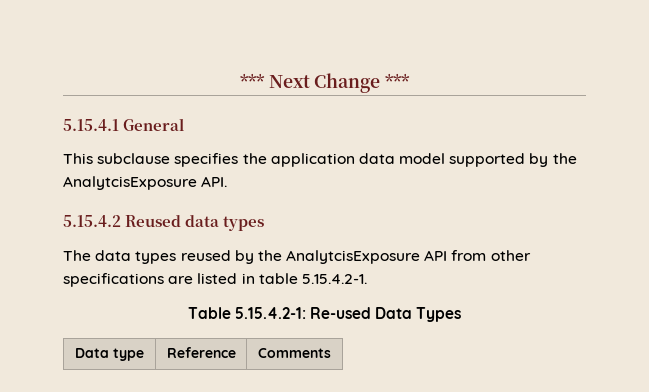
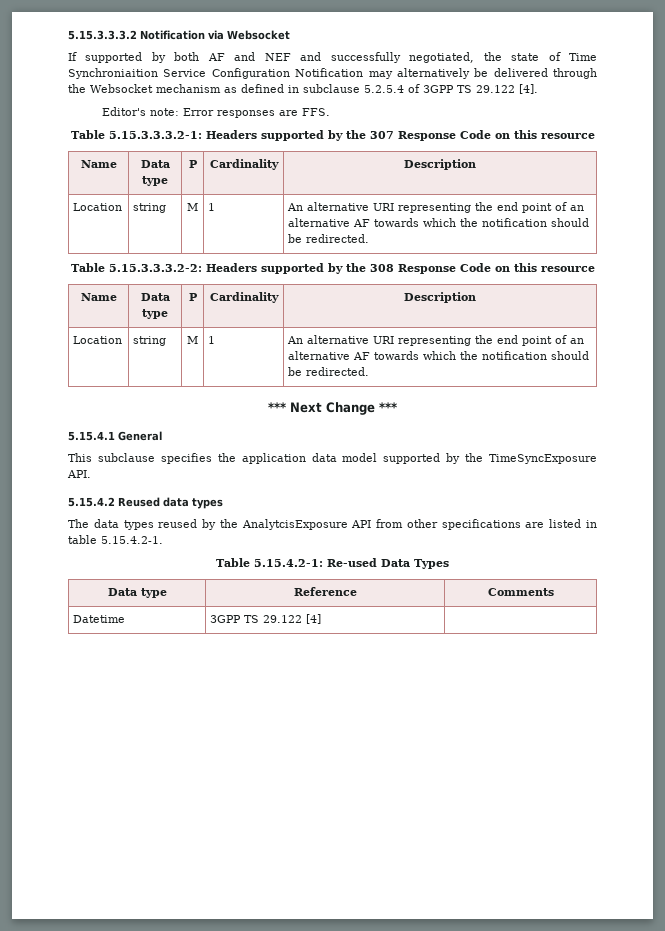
(239, 80) none -> [68,30,290,40] [68,52,597,63] [68,68,597,79] [68,84,538,94] [102,107,331,118] [70,130,595,141] [80,160,117,168] [140,160,170,168] [142,176,168,186] [188,160,197,168] [209,159,279,170] [404,159,476,170] [73,203,123,211] [133,203,167,213] [187,203,198,211] [208,203,216,211] [287,202,585,213] [288,218,590,227] [288,234,370,243] [70,263,595,274] [80,293,117,301] [140,293,170,301] [142,309,168,319] [188,293,197,301] [209,292,279,303] [404,292,476,303] [73,336,123,344] [133,336,167,346] [187,336,198,344] [208,336,216,344] [287,335,585,346] [288,351,590,360] [288,367,370,376] 5.15.3.3.3.2 Notification via Websocket // If supported by both AF and NEF and successfully negotiated, the state of Time Synchroniaition Service Configuration Notification may alternatively be delivered through the Websocket mechanism as defined in subclause 5.2.5.4 of 3GPP TS 29.122 [4]. // Editor's note: Error responses are FFS. // Table 5.15.3.3.3.2-1: Headers supported by the 307 Response Code on this resource // Name | Data type | P | Cardinality | Description // Location | string | M | 1 | An alternative URI representing the end point of an alternative AF towards which the notification should be redirected. // Table 5.15.3.3.3.2-2: Headers supported by the 308 Response Code on this resource // Name | Data type | P | Cardinality | Description // Location | string | M | 1 | An alternative URI representing the end point of an alternative AF towards which the notification should be redirected. //
[63,176,197,190] AnalytcisExposure -> [488,454,597,464] TimeSyncExposure
(331, 353) none -> [73,615,126,623] [210,614,322,624] // Datetime | 3GPP TS 29.122 [4] |

